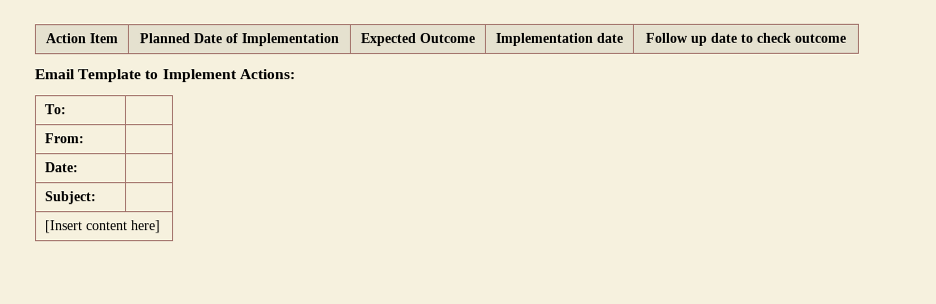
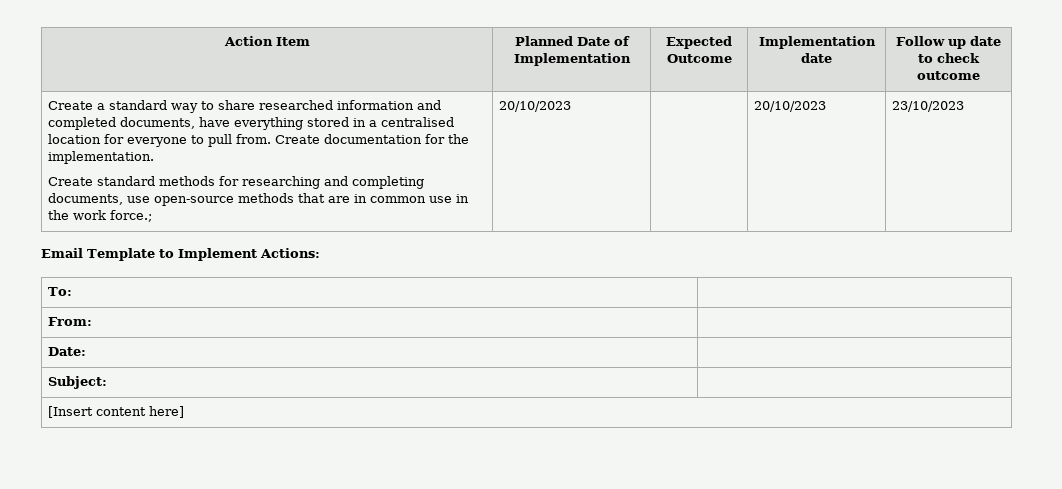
(846, 38) none -> [47,100,441,113] [47,117,454,130] [47,134,469,147] [47,151,154,164] [47,176,424,189] [47,193,469,206] [47,210,152,222] [498,101,571,112] [753,101,826,112] [891,101,964,112] // Create a standard way to share researched information and completed documents, have everything stored in a centralised location for everyone to pull from. Create documentation for the implementation. // Create standard methods for researching and completing documents, use open-source methods that are in common use in the work force.; | 20/10/2023 | | 20/10/2023 | 23/10/2023

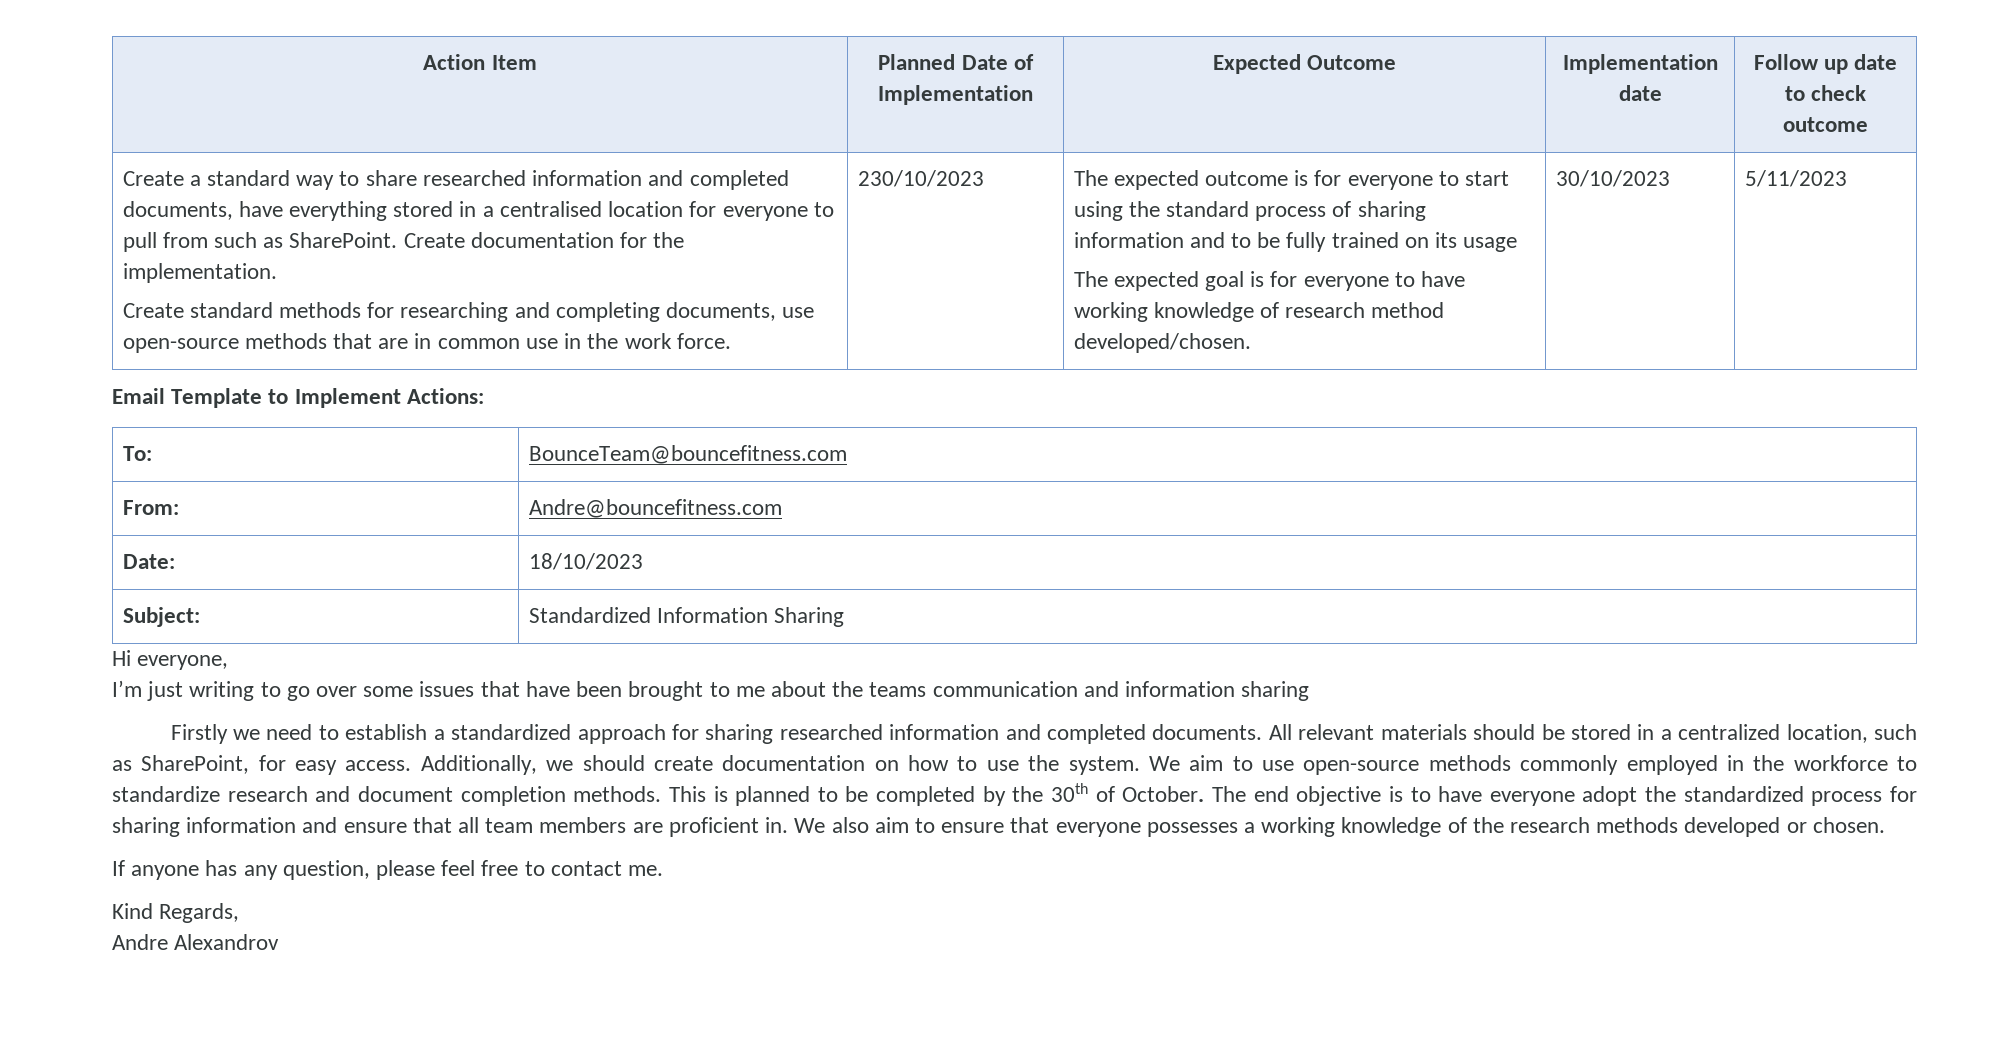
[235,134,271,144] from. -> [162,232,398,248] from such as SharePoint.
[109,210,152,222] [498,101,571,112] [753,101,826,112] [891,101,964,112] force.; | 20/10/2023 | | 20/10/2023 | 23/10/2023 -> [676,333,731,349] [857,170,984,187] [1073,170,1510,190] [1073,201,1426,221] [1073,232,1518,252] [1073,271,1466,291] [1073,302,1445,322] [1073,333,1251,353] [1555,170,1670,187] [1744,170,1847,187] force. | 230/10/2023 | The expected outcome is for everyone to start using the standard process of sharing information and to be fully trained on its usage // The expected goal is for everyone to have working knowledge of research method developed/chosen. | 30/10/2023 | 5/11/2023
(72, 291) none -> [528,445,847,464] BounceTeam@bouncefitness.com
(92, 321) none -> [528,499,782,518] Andre@bouncefitness.com
(86, 351) none -> [528,553,643,570] 18/10/2023
[47,406,184,418] // [Insert content here] -> [528,607,845,627] [112,650,229,670] [112,680,1310,701] [170,724,1917,744] [112,755,1918,775] [112,783,1917,806] [112,817,1885,837] [112,860,664,880] [112,903,240,923] [112,934,280,950] Standardized Information Sharing // Hi everyone, // I’m just writing to go over some issues that have been brought to me about the teams communication and information sharing // Firstly we need to establish a standardized approach for sharing researched information and completed documents. All relevant materials should be stored in a centralized location, such as SharePoint, for easy access. Additionally, we should create documentation on how to use the system. We aim to use open-source methods commonly employed in the workforce to standardize research and document completion methods. This is planned to be completed by the 30th of October. The end objective is to have everyone adopt the standardized process for sharing information and ensure that all team members are proficient in. We also aim to ensure that everyone possesses a working knowledge of the research methods developed or chosen. // If anyone has any question, please feel free to contact me. // Kind Regards, // Andre Alexandrov

